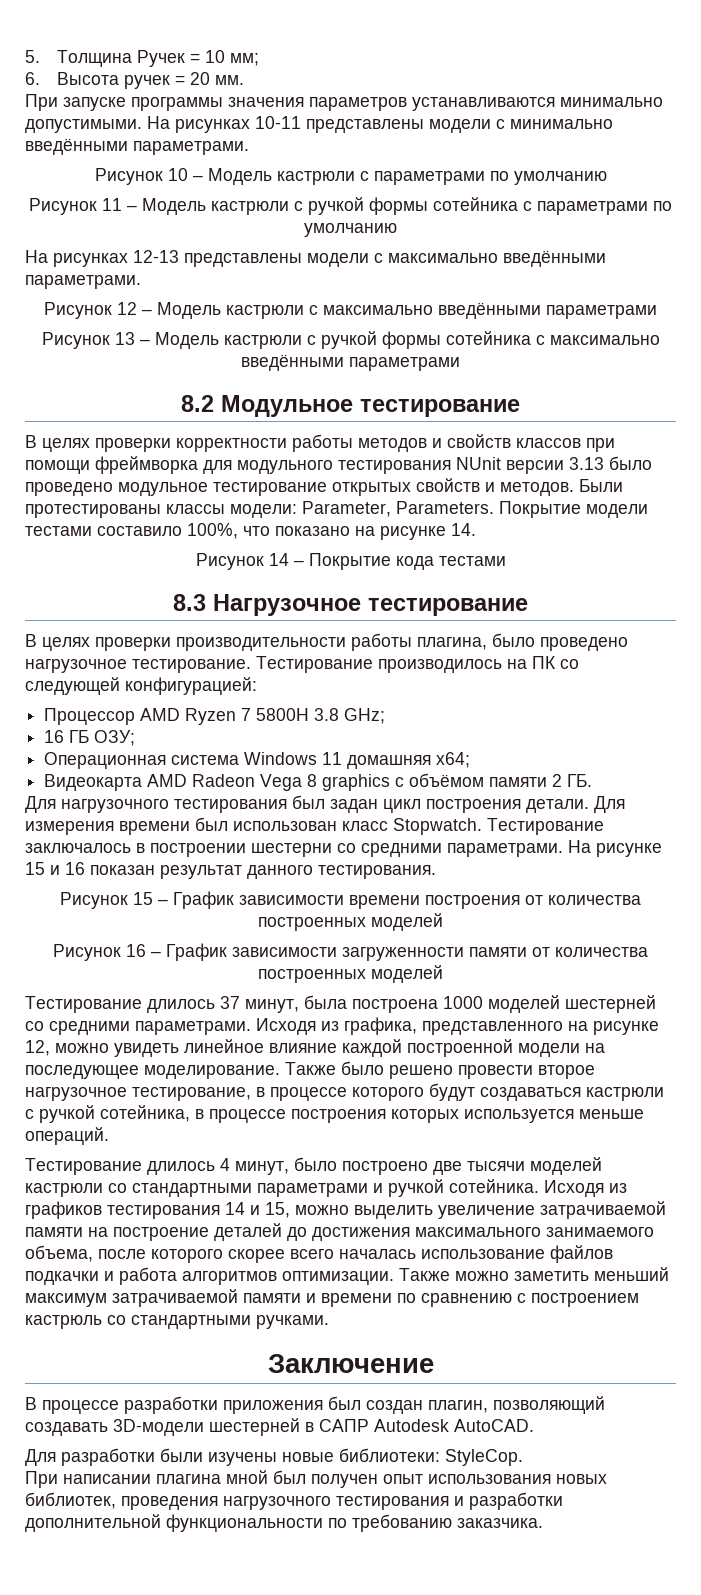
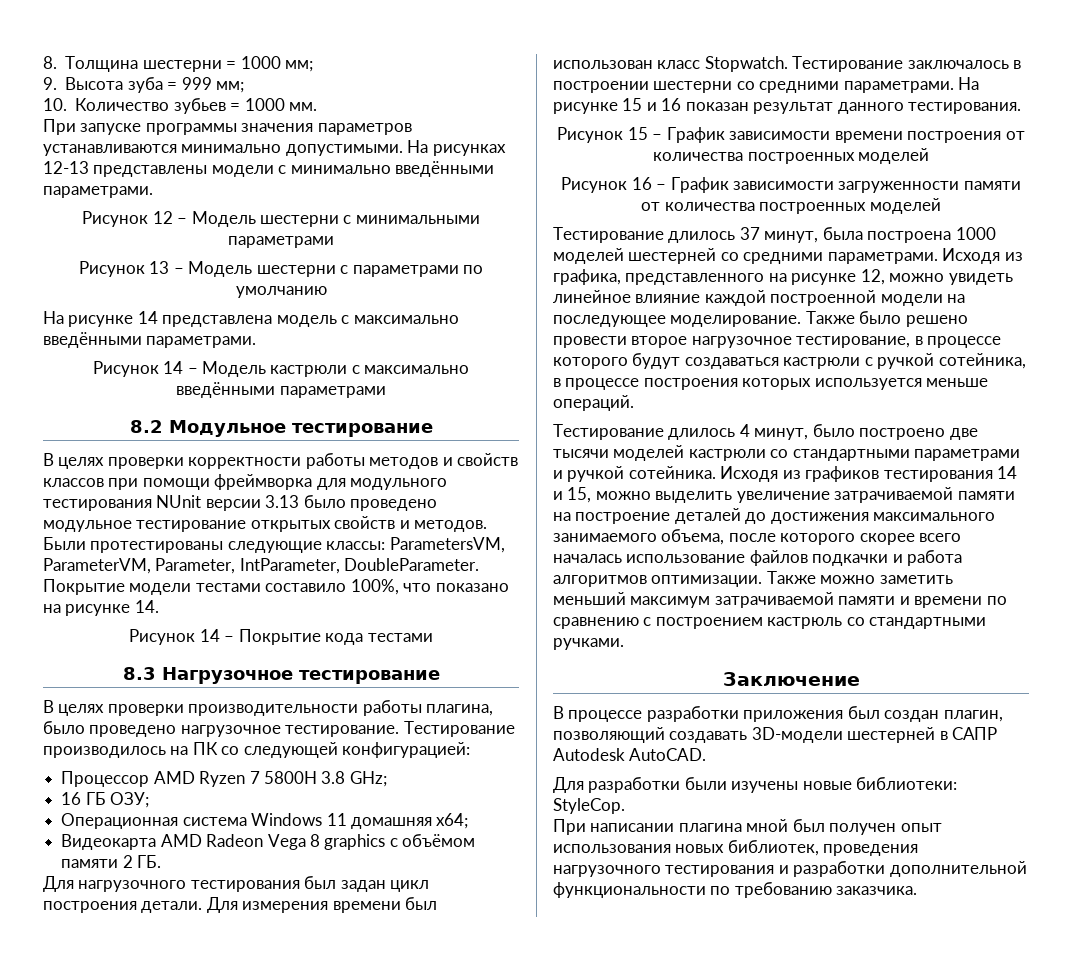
[25,50,259,67] [25,72,210,89] 5. Толщина Ручек = 10 мм; // 6. Высота ручек = 20 -> [43,56,314,72] [43,77,245,93] [43,98,285,114] 8. Толщина шестерни = 1000 мм; // 9. Высота зуба = 999 мм; // 10. Количество зубьев = 1000
[255,116,301,129] 10-11 -> [43,161,89,174] 12-13
[167,168,607,185] [29,197,518,215] 10 – Модель кастрюли с параметрами по умолчанию // Рисунок 11 – Модель кастрюли с ручкой формы сотейника -> [152,211,480,227] [228,236,334,248] [78,261,336,277] 12 – Модель шестерни с минимальными параметрами // Рисунок 13 – Модель шестерни
[53,250,369,267] рисунках 12-13 представлены модели -> [68,311,337,327] рисунке 14 представлена модель
[117,302,137,315] 12 -> [163,361,184,374] 14
[41,331,660,349] [241,354,460,371] // Рисунок 13 – Модель кастрюли с ручкой формы сотейника с максимально введёнными параметрами -> (386, 392) none
[166,501,494,518] классы модели: Parameter, Parameters. -> [227,537,505,553] [43,558,480,574] следующие классы: ParametersVM, ParameterVM, Parameter, IntParameter, DoubleParameter.

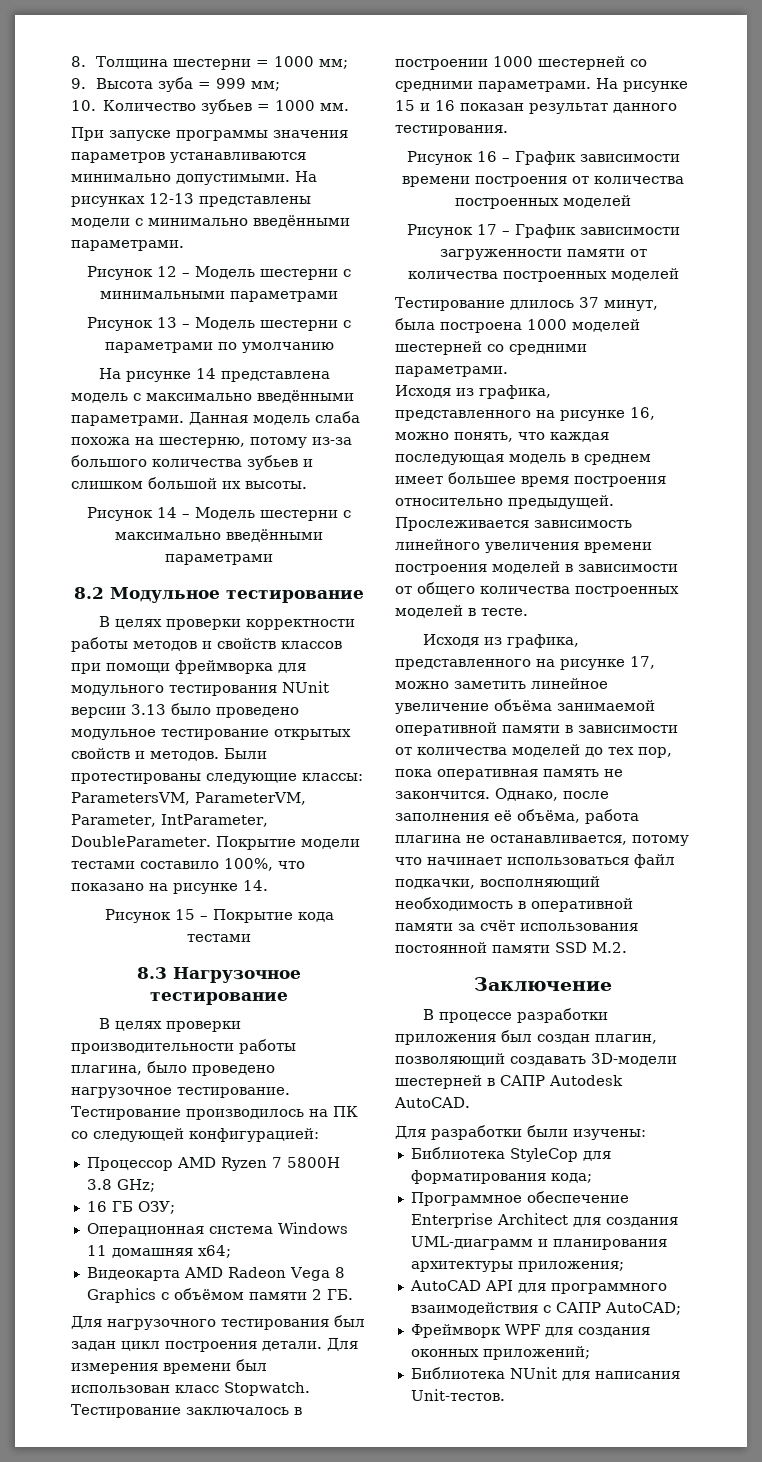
(257, 342) none -> [189,411,360,425] [71,437,352,448] [71,455,313,470] [71,477,307,489] Данная модель слаба похожа на шестерню, потому из-за большого количества зубьев и слишком большой их высоты.
[270,365,348,377] кастрюли -> [260,510,338,521] шестерни
[199,629,220,642] 14 -> [174,909,195,920] 15
[324,834,386,850] graphics -> [86,1288,156,1303] Graphics
[653,81,733,93] шестерни -> [493,56,625,70] 1000 шестерней
[627,127,648,140] 15 -> [476,151,497,162] 16
[631,177,652,190] 16 -> [476,224,497,235] 17
[942,248,1023,264] [553,269,1013,285] [553,290,966,306] [553,311,968,327] [553,336,1002,348] [553,353,1026,369] [553,378,989,390] [553,395,634,411] [553,424,978,440] [553,445,1021,461] [553,466,1018,482] [553,487,1015,503] [553,508,996,524] [553,529,962,545] [553,550,963,566] [553,571,953,587] [553,592,1007,608] [553,617,987,629] [553,638,624,650] Исходя из графика, представленного на рисунке 12, можно увидеть линейное влияние каждой построенной модели на последующее моделирование. Также было решено провести второе нагрузочное тестирование, в процессе которого будут создаваться кастрюли с ручкой сотейника, в процессе построения которых используется меньше операций. // Тестирование длилось 4 минут, было построено две тысячи моделей кастрюли со стандартными параметрами и ручкой сотейника. Исходя из графиков тестирования 14 и 15, можно выделить увеличение затрачиваемой памяти на построение деталей до достижения максимального занимаемого объема, после которого скорее всего началась использование файлов подкачки и работа алгоритмов оптимизации. Также можно заметить меньший максимум затрачиваемой памяти и времени по сравнению с построением кастрюль со стандартными ручками. -> [395,385,551,399] [395,407,655,421] [395,432,609,442] [395,454,651,465] [395,472,666,487] [395,495,614,509] [395,517,632,531] [395,539,652,553] [395,561,678,575] [395,582,679,597] [395,605,528,618] [422,634,579,648] [395,656,655,670] [395,678,608,689] [395,699,655,714] [395,722,678,736] [395,744,672,758] [395,769,623,780] [395,788,609,801] [395,809,639,824] [395,835,689,846] [395,854,675,868] [395,876,600,889] [395,897,633,912] [395,920,638,931] [395,942,627,953] // Исходя из графика, представленного на рисунке 16, можно понять, что каждая последующая модель в среднем имеет большее время построения относительно предыдущей. Прослеживается зависимость линейного увеличения времени построения моделей в зависимости от общего количества построенных моделей в тесте. // Исходя из графика, представленного на рисунке 17, можно заметить линейное увеличение объёма занимаемой оперативной памяти в зависимости от количества моделей до тех пор, пока оперативная память не закончится. Однако, после заполнения её объёма, работа плагина не останавливается, потому что начинает использоваться файл подкачки, восполняющий необходимость в оперативной памяти за счёт использования постоянной памяти SSD M.2.
[731,777,958,793] [553,798,625,814] [553,819,942,835] [553,840,919,856] [553,861,1027,877] [553,882,918,898] изучены новые библиотеки: StyleCop. // При написании плагина мной был получен опыт использования новых библиотек, проведения нагрузочного тестирования и разработки дополнительной функциональности по требованию заказчика. -> [573,1129,646,1140] [410,1147,611,1162] [410,1170,592,1184] [410,1191,629,1206] [410,1213,678,1228] [410,1236,667,1250] [410,1261,624,1272] [409,1280,667,1294] [410,1302,681,1315] [410,1324,650,1338] [410,1346,590,1360] [410,1367,680,1381] [410,1389,505,1401] изучены: // Библиотека StyleCop для форматирования кода; // Программное обеспечение Enterprise Architect для создания UML-диаграмм и планирования архитектуры приложения; // AutoCAD API для программного взаимодействия с САПР AutoCAD; // Фреймворк WPF для создания оконных приложений; // Библиотека NUnit для написания Unit-тестов.

